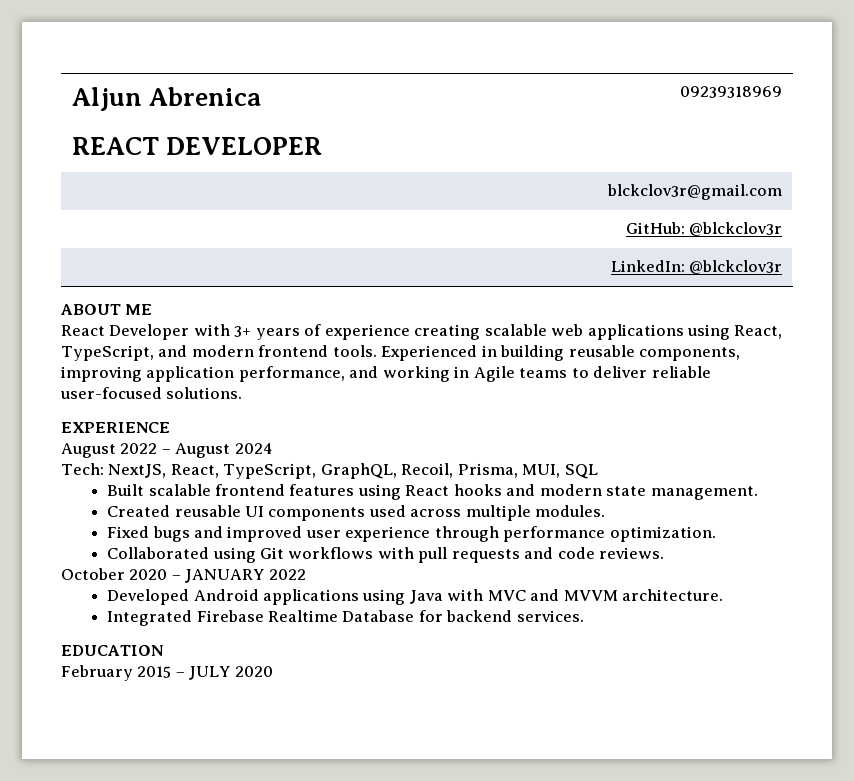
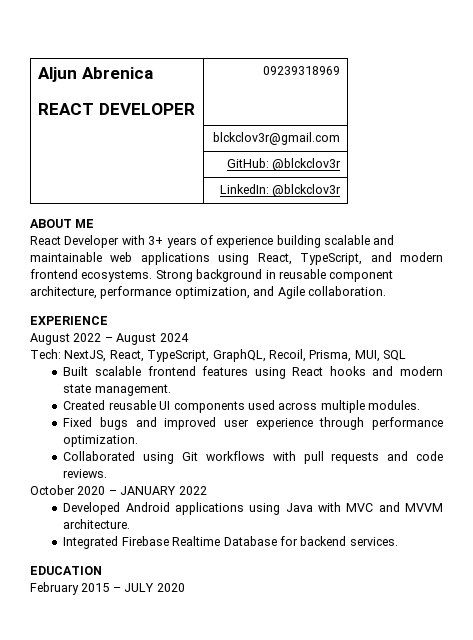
[414,324,547,340] creating scalable -> [276,235,395,248] [30,252,102,262] building scalable and maintainable
[332,345,741,361] [61,366,711,382] [60,387,243,399] tools. Experienced in building reusable components, improving application performance, and working in Agile teams to deliver reliable user-focused solutions. -> [81,269,394,282] [30,286,386,299] ecosystems. Strong background in reusable component architecture, performance optimization, and Agile collaboration.

